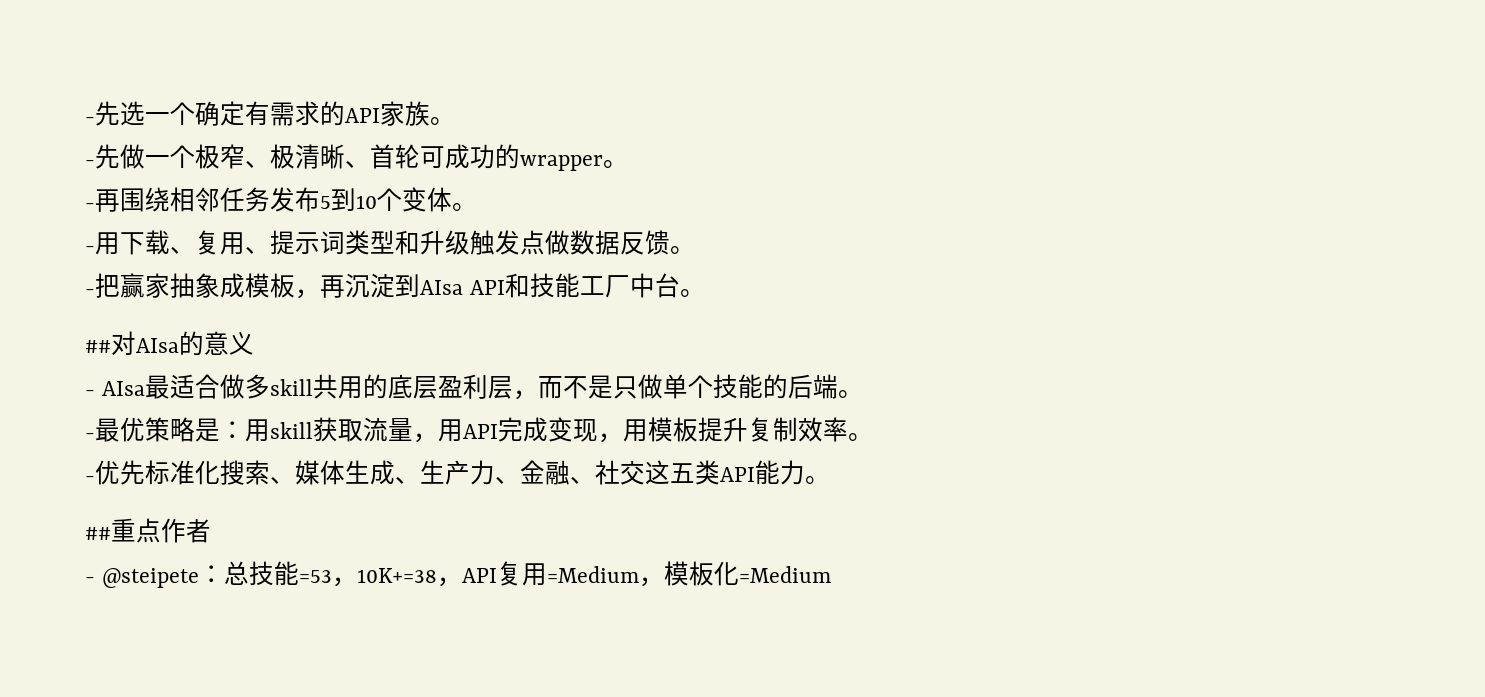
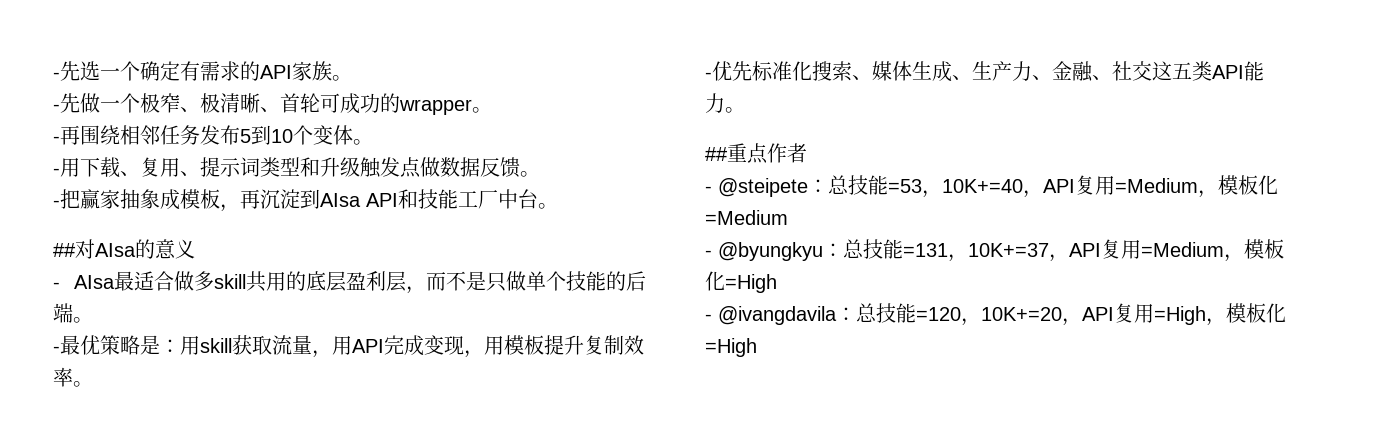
[356,568,437,583] 10K+=38 -> [942,179,1023,193] 10K+=40
(831, 574) none -> [705,239,1284,262] [705,271,777,293] [705,303,1286,326] [705,338,757,357] // - @byungkyu：总技能=131，10K+=37，API复用=Medium，模板化=High // - @ivangdavila：总技能=120，10K+=20，API复用=High，模板化=High

